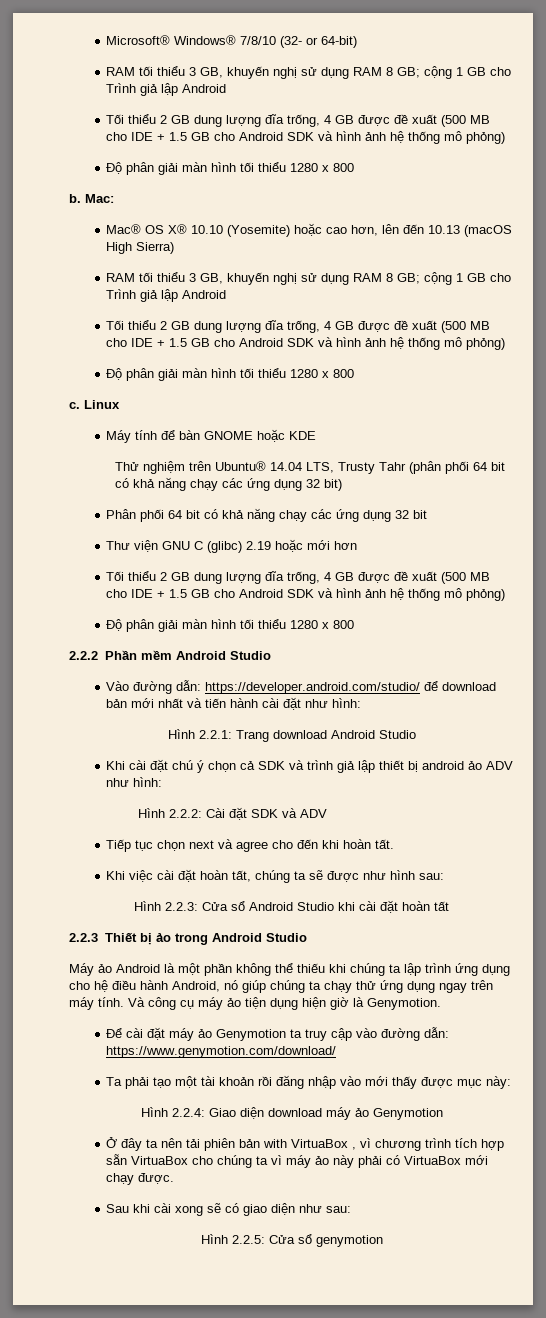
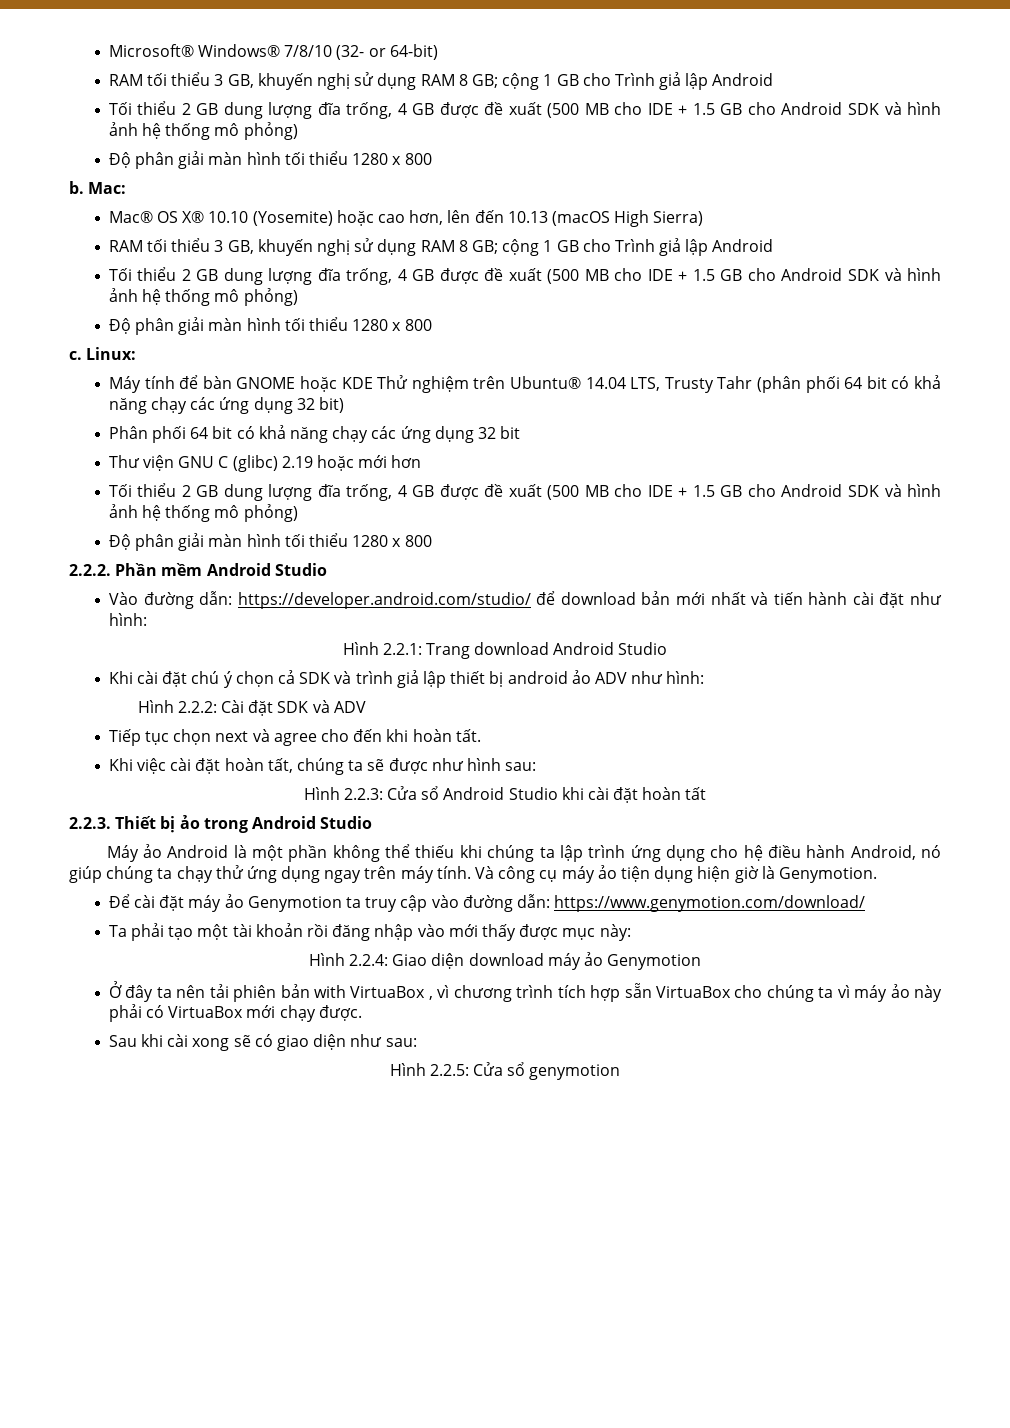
[84,400,120,409] Linux -> [86,347,137,360] Linux:
(317, 435) // -> (373, 383) none
[69,651,98,660] 2.2.2 -> [69,564,111,576] 2.2.2.
[69,933,98,942] 2.2.3 -> [69,817,111,829] 2.2.3.

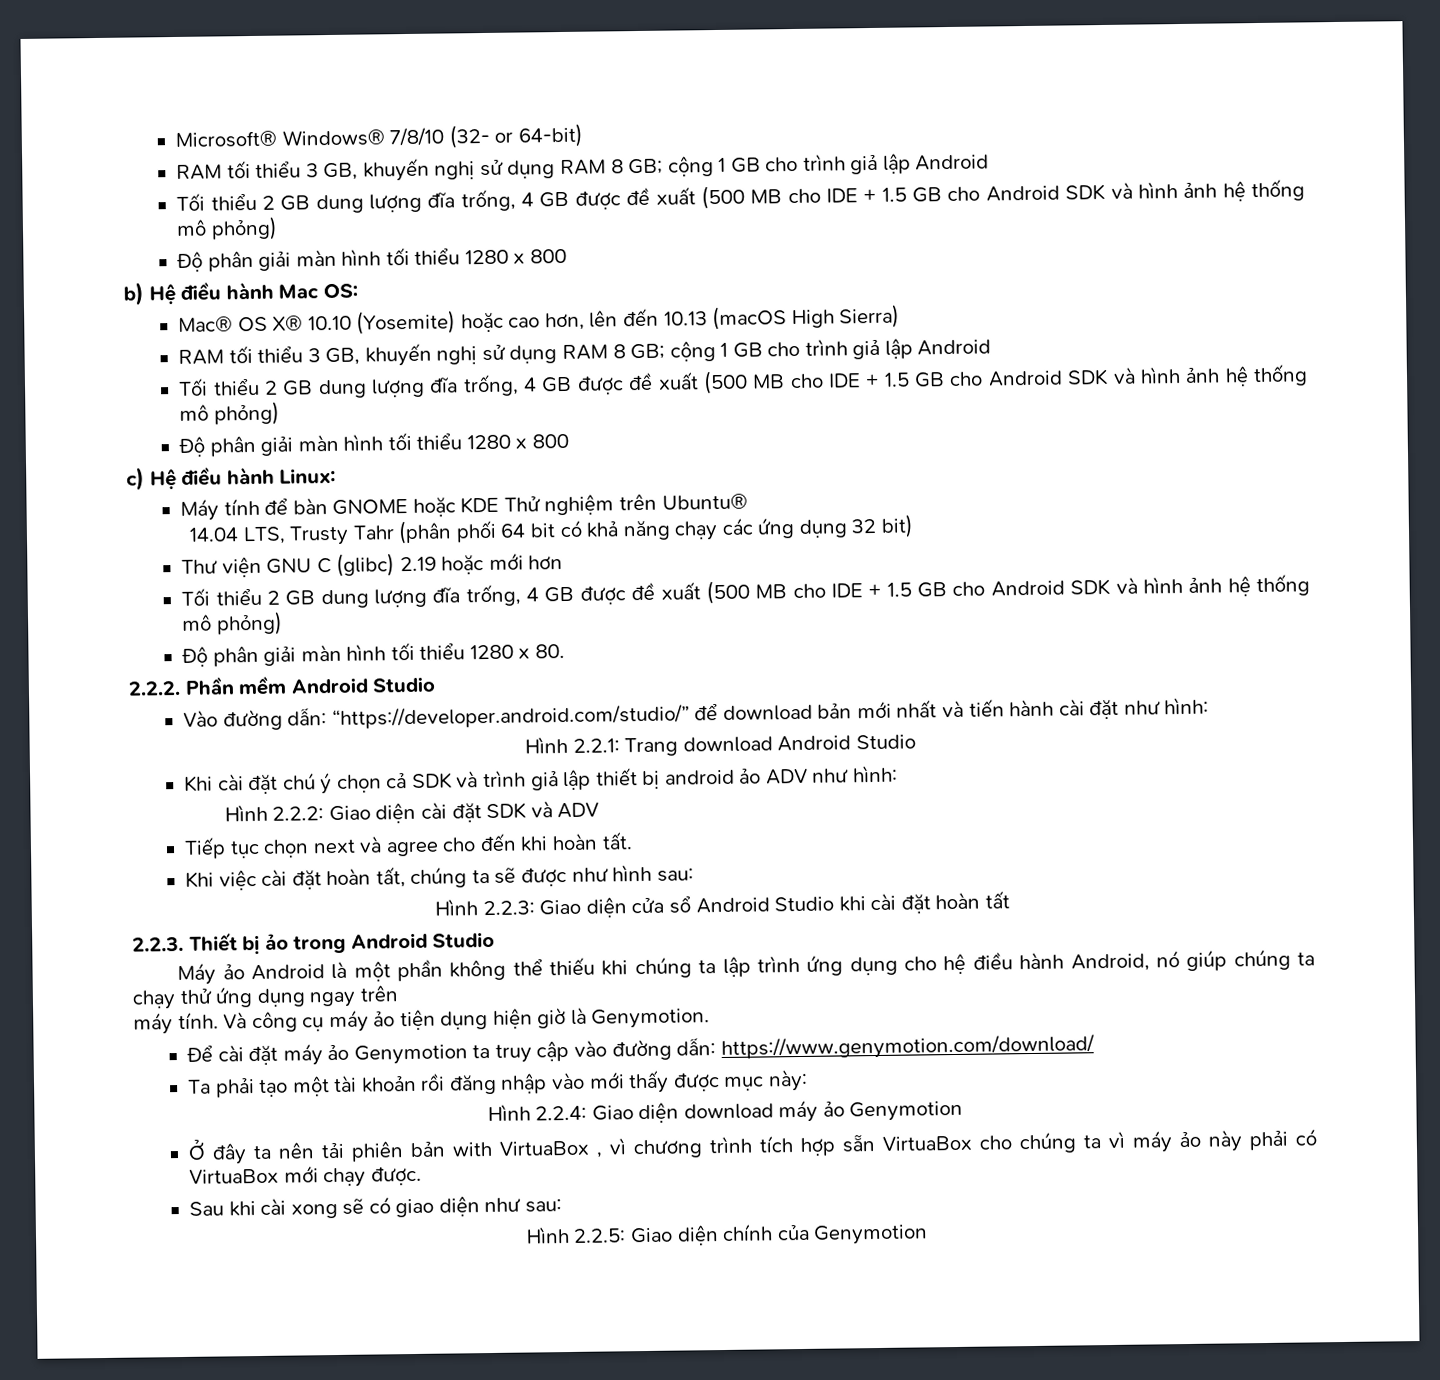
[614,73,655,86] Trình -> [802,153,846,171] trình
[69,181,127,194] b. Mac: -> [123,281,358,306] b) Hệ điều hành Mac OS:
[614,239,655,252] Trình -> [804,338,848,356] trình
[69,351,82,360] c. -> [126,466,275,491] c) Hệ điều hành
(581, 382) none -> (748, 501) //
[108,425,521,443] // Phân phối 64 bit có khả năng chạy các ứng dụng 32 bit -> (914, 526) none
[404,535,432,547] 800 -> [534,644,565,659] 80.
[237,592,531,609] https://developer.android.com/studio/ -> [331,704,690,730] “https://developer.android.com/studio/”
[221,700,245,713] Cài -> [328,801,447,824] Giao diện cài
[386,786,417,800] Cửa -> [539,897,665,918] Giao diện cửa
(397, 872) none -> (398, 993) //
[473,1062,621,1080] Cửa sổ genymotion -> [629,1223,929,1246] Giao diện chính của Genymotion

